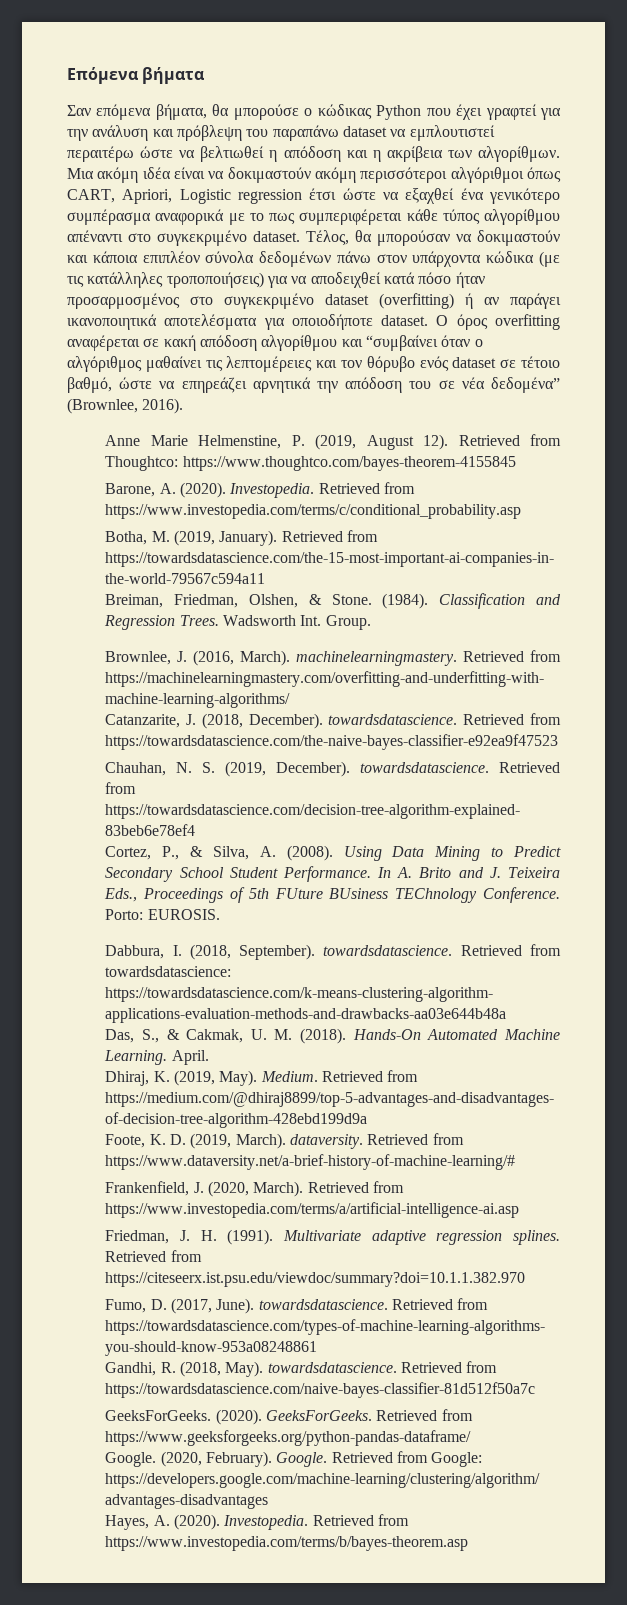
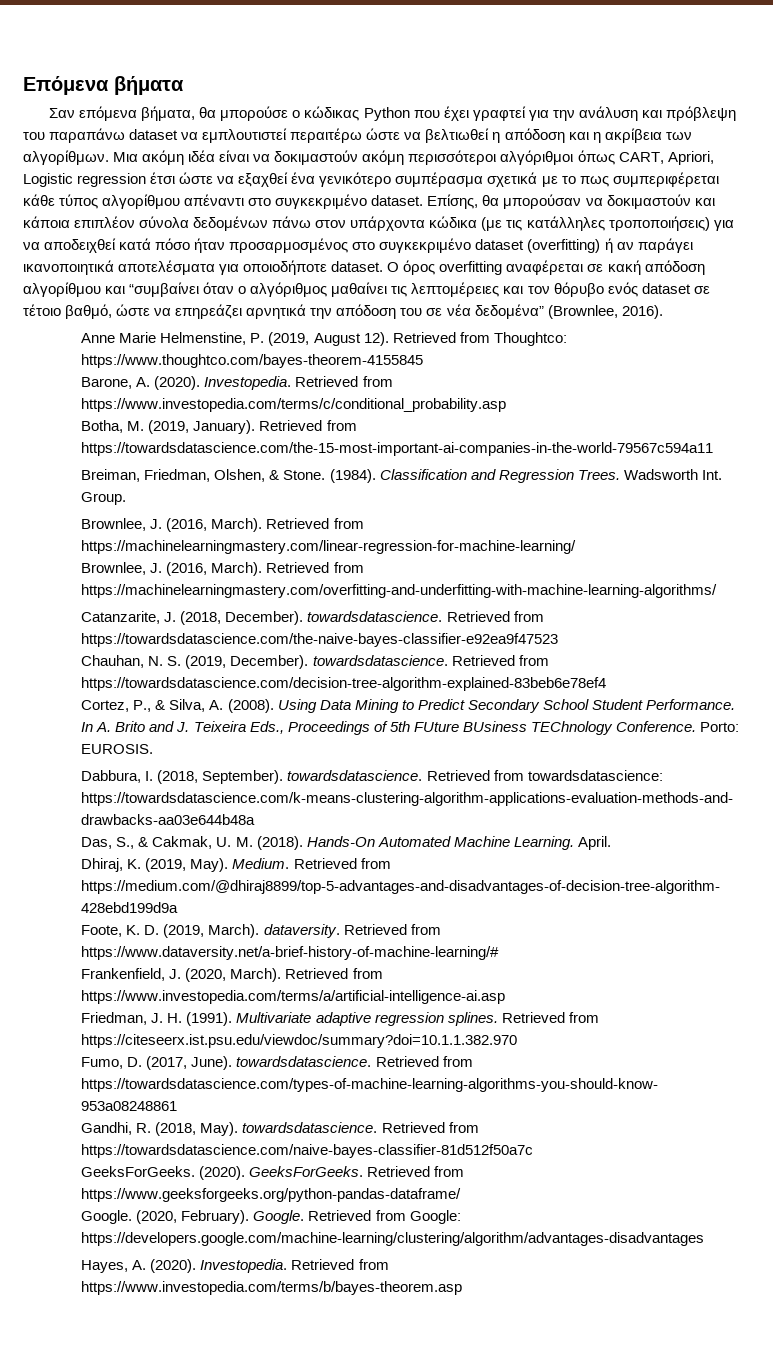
[155,209,225,225] αναφορικά -> [487,172,538,187] σχετικά
[306,230,349,246] Τέλος, -> [427,194,479,209] Επίσης,
[296,651,458,666] machinelearningmastery. -> [266,518,364,529] [81,540,577,554] [81,562,263,576] Retrieved from https://machinelearningmastery.com/linear-regression-for-machine-learning/ // Brownlee, J. (2016, March).

